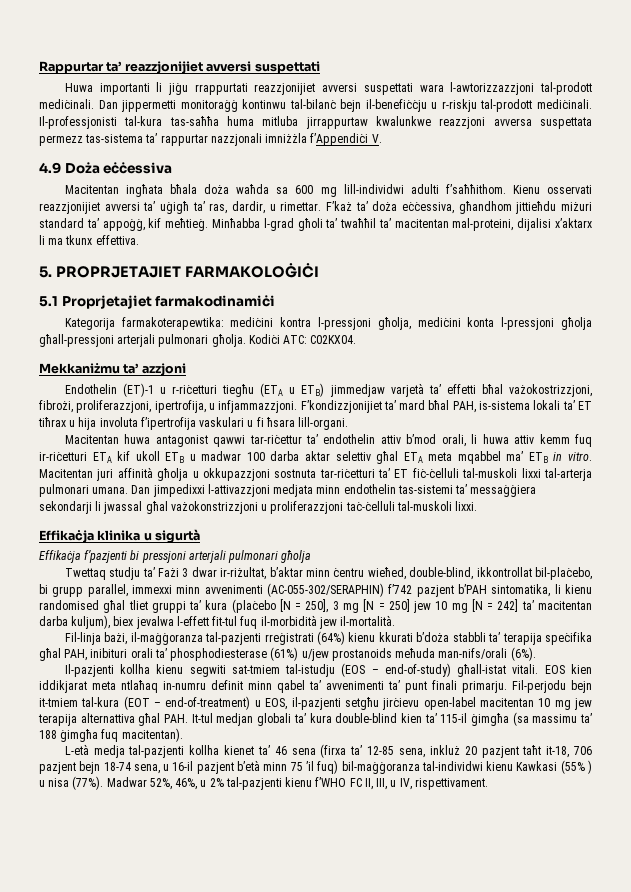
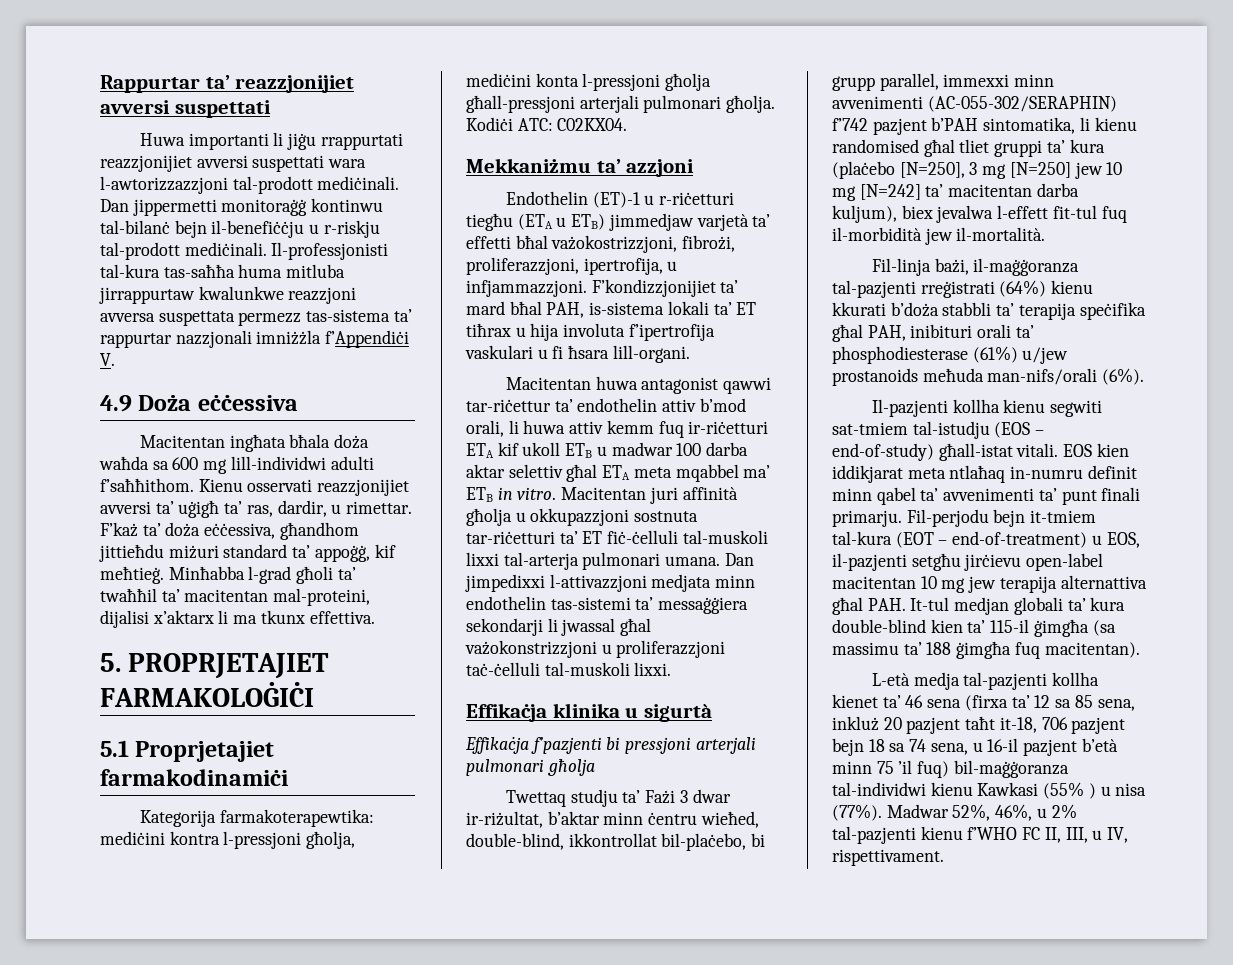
[279,599,519,613] [N = 250], 3 mg [N = 250] jew 10 mg [N = 242] -> [899,162,1123,179] [832,184,921,201] [N=250], 3 mg [N=250] jew 10 mg [N=242]
[367,746,395,755] 12-85 -> [1034,695,1093,708] 12 sa 85
[103,762,131,771] 18-74 -> [868,739,927,752] 18 sa 74

